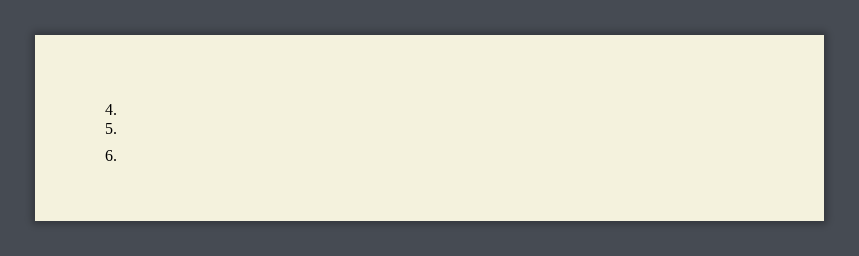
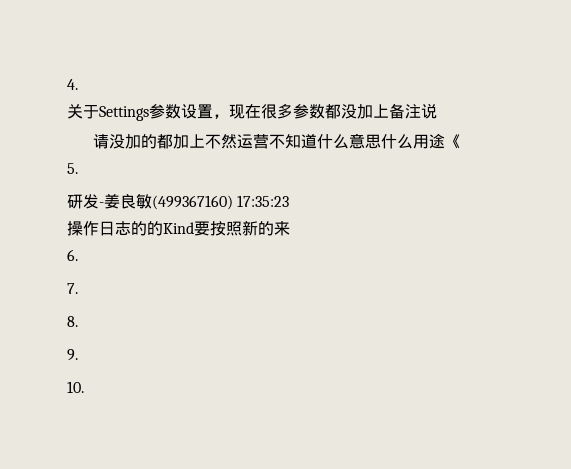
[105,123,117,134] [105,150,117,161] 5. // 6. -> [67,103,437,121] [93,133,462,149] [67,163,78,174] [67,194,290,210] [67,220,290,236] [67,249,78,261] [67,283,78,294] [67,316,78,327] [67,349,78,361] [67,381,84,393] 关于Settings参数设置，现在很多参数都没加上备注说 // 请没加的都加上不然运营不知道什么意思什么用途《 // 5. // 研发-姜良敏(499367160) 17:35:23 // 操作日志的的Kind要按照新的来 // 6. // 7. // 8. // 9. // 10.

